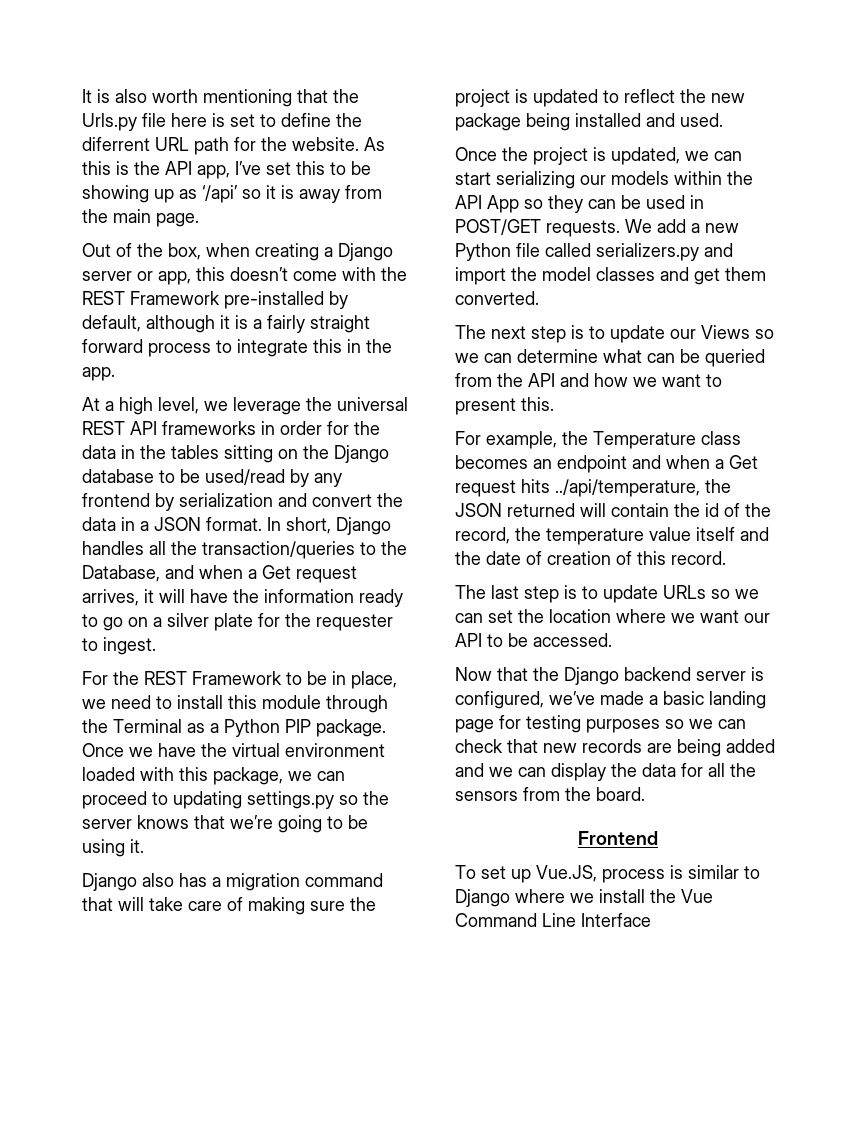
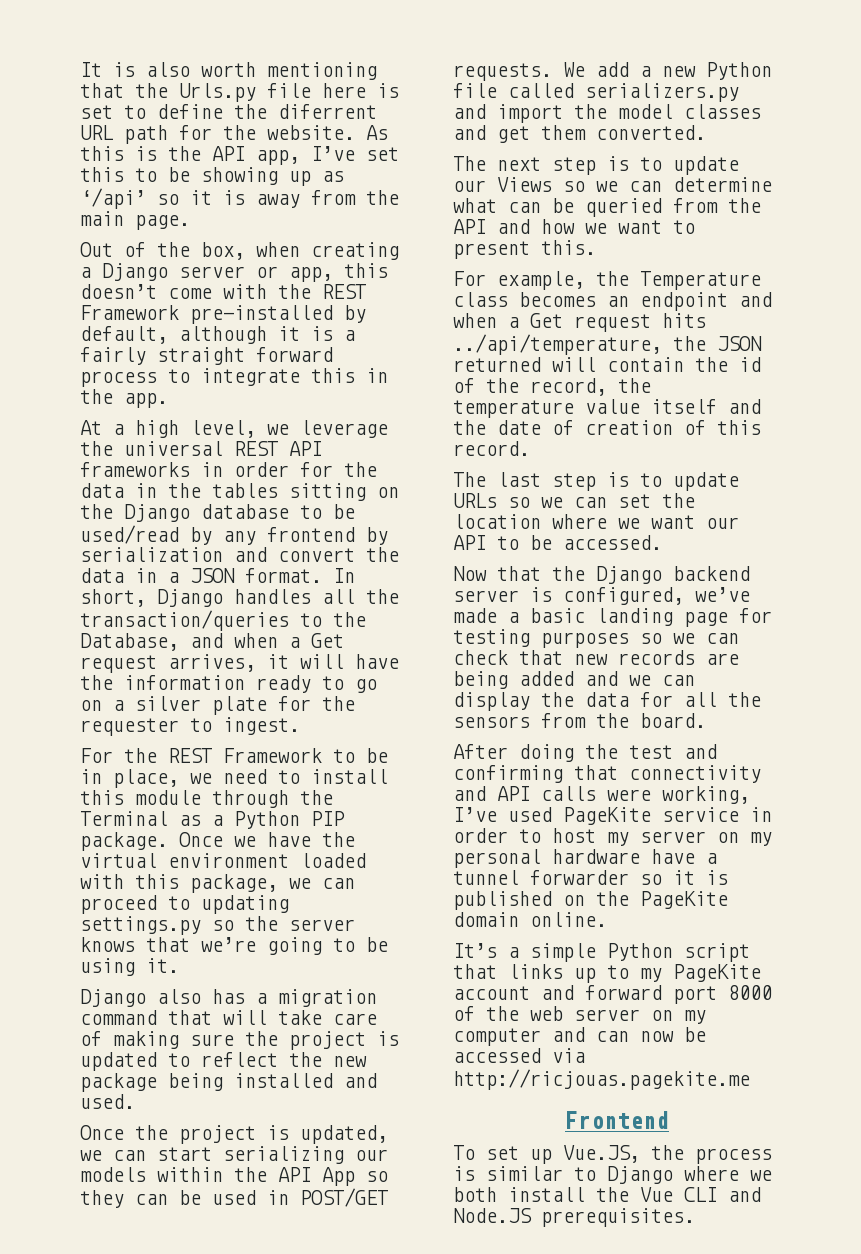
(645, 794) none -> [453,744,717,762] [453,765,761,783] [453,786,750,804] [453,807,772,825] [453,828,772,846] [453,849,717,868] [453,870,728,885] [453,891,728,910] [453,912,607,927] [453,943,750,962] [453,964,761,983] [453,985,772,1004] [453,1006,706,1024] [453,1027,706,1046] [453,1048,585,1063] [453,1069,750,1090] // After doing the test and confirming that connectivity and API calls were working, I’ve used PageKite service in order to host my server on my personal hardware have a tunnel forwarder so it is published on the PageKite domain online. // It’s a simple Python script that links up to my PageKite account and forward port 8000 of the web server on my computer and can now be accessed via http://ricjouas.pagekite.me
(597, 873) none -> [651,1145,684,1160] the
(594, 898) none -> [453,1187,497,1202] both
[455,913,651,927] Command Line Interface -> [684,1187,761,1202] [453,1208,695,1227] CLI and Node.JS prerequisites.

